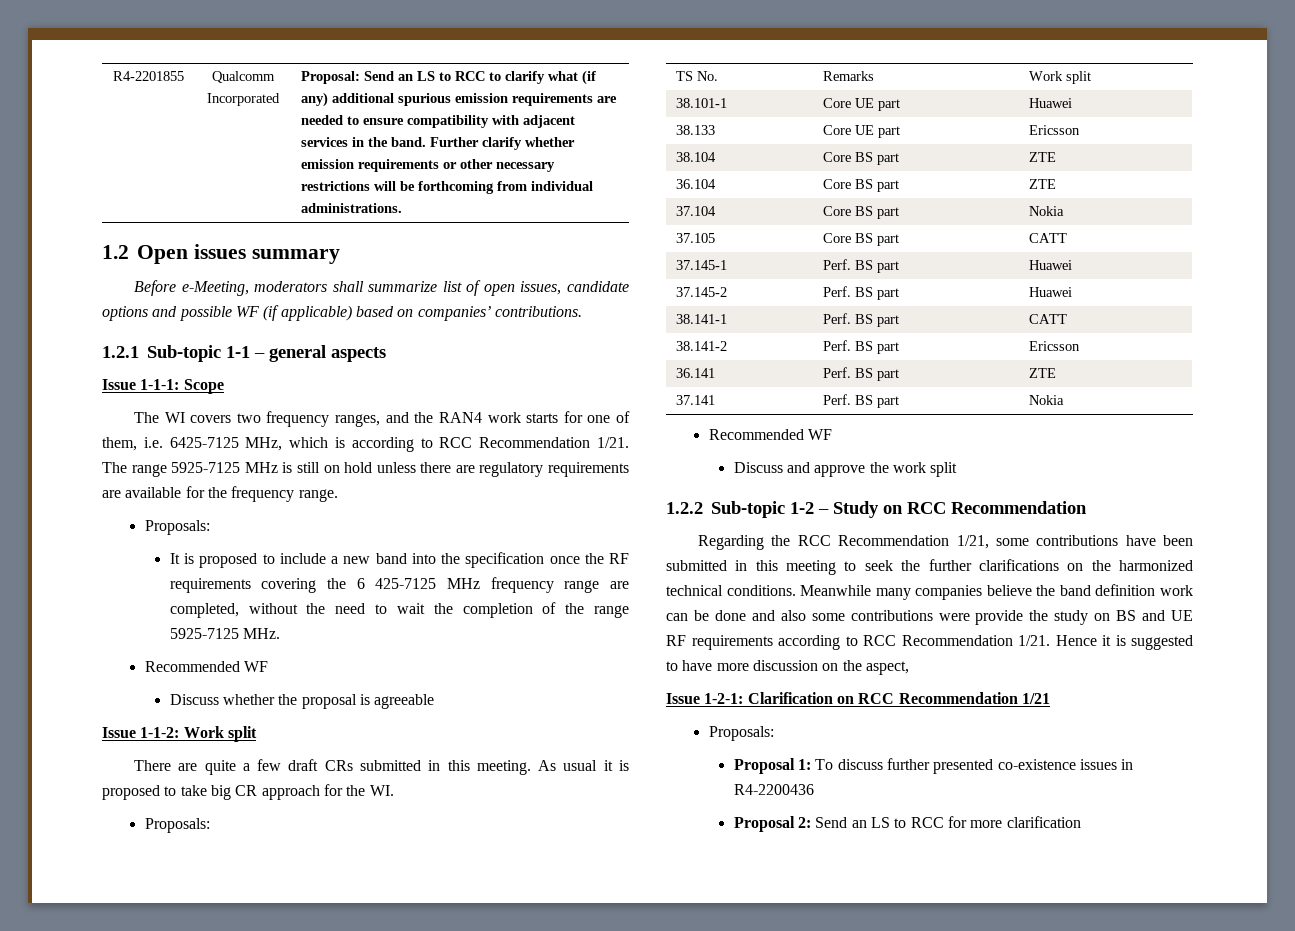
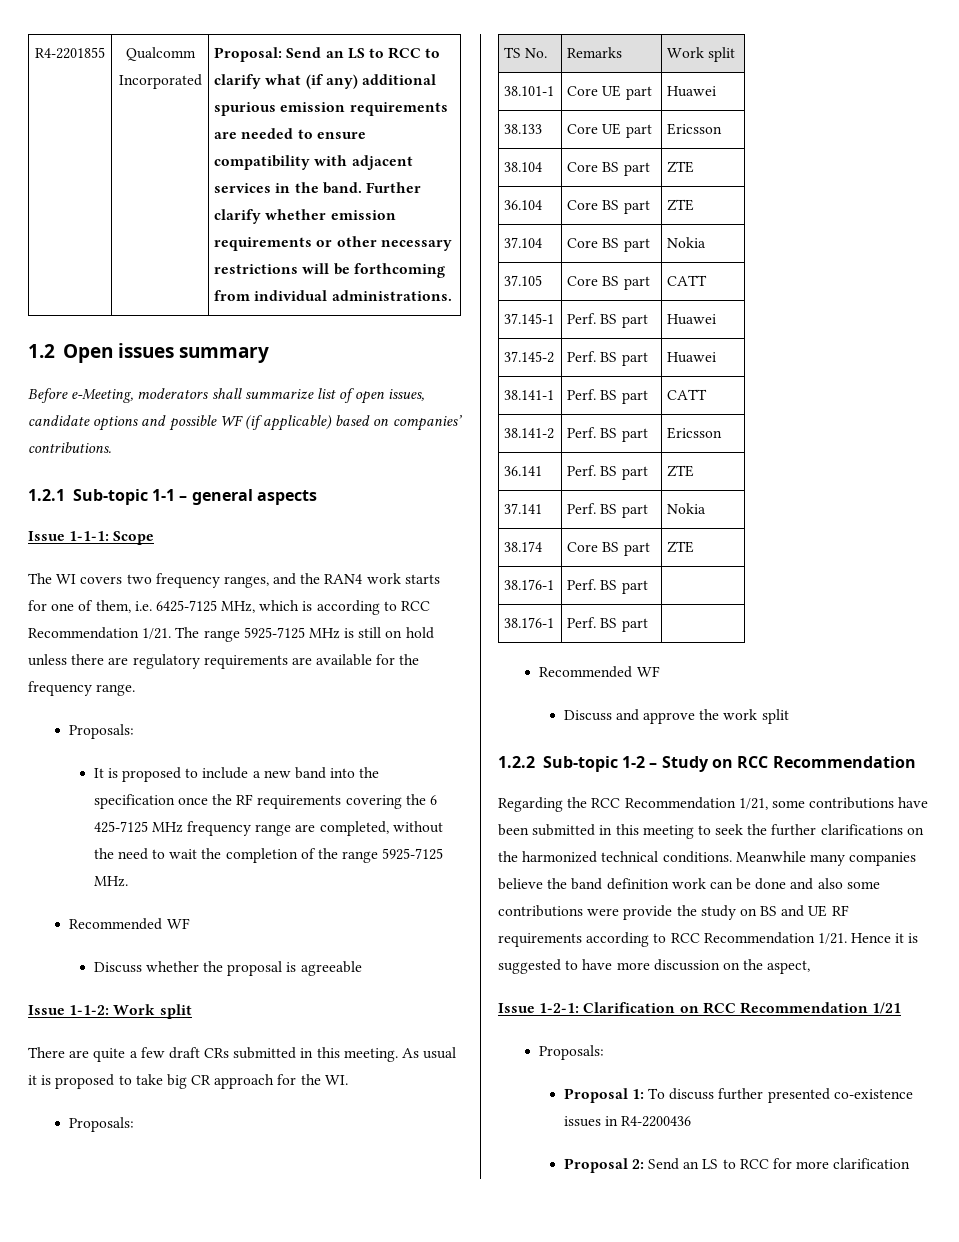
(1064, 400) none -> [504,541,543,552] [567,542,650,556] [667,541,695,553] [504,579,555,590] [567,579,648,594] [504,617,555,628] [567,617,648,632] // 38.174 | Core BS part | ZTE // 38.176-1 | Perf. BS part | // 38.176-1 | Perf. BS part |

